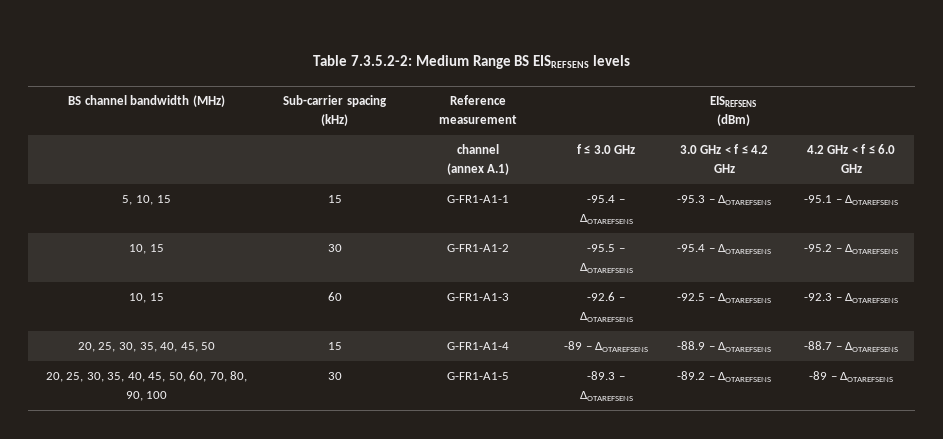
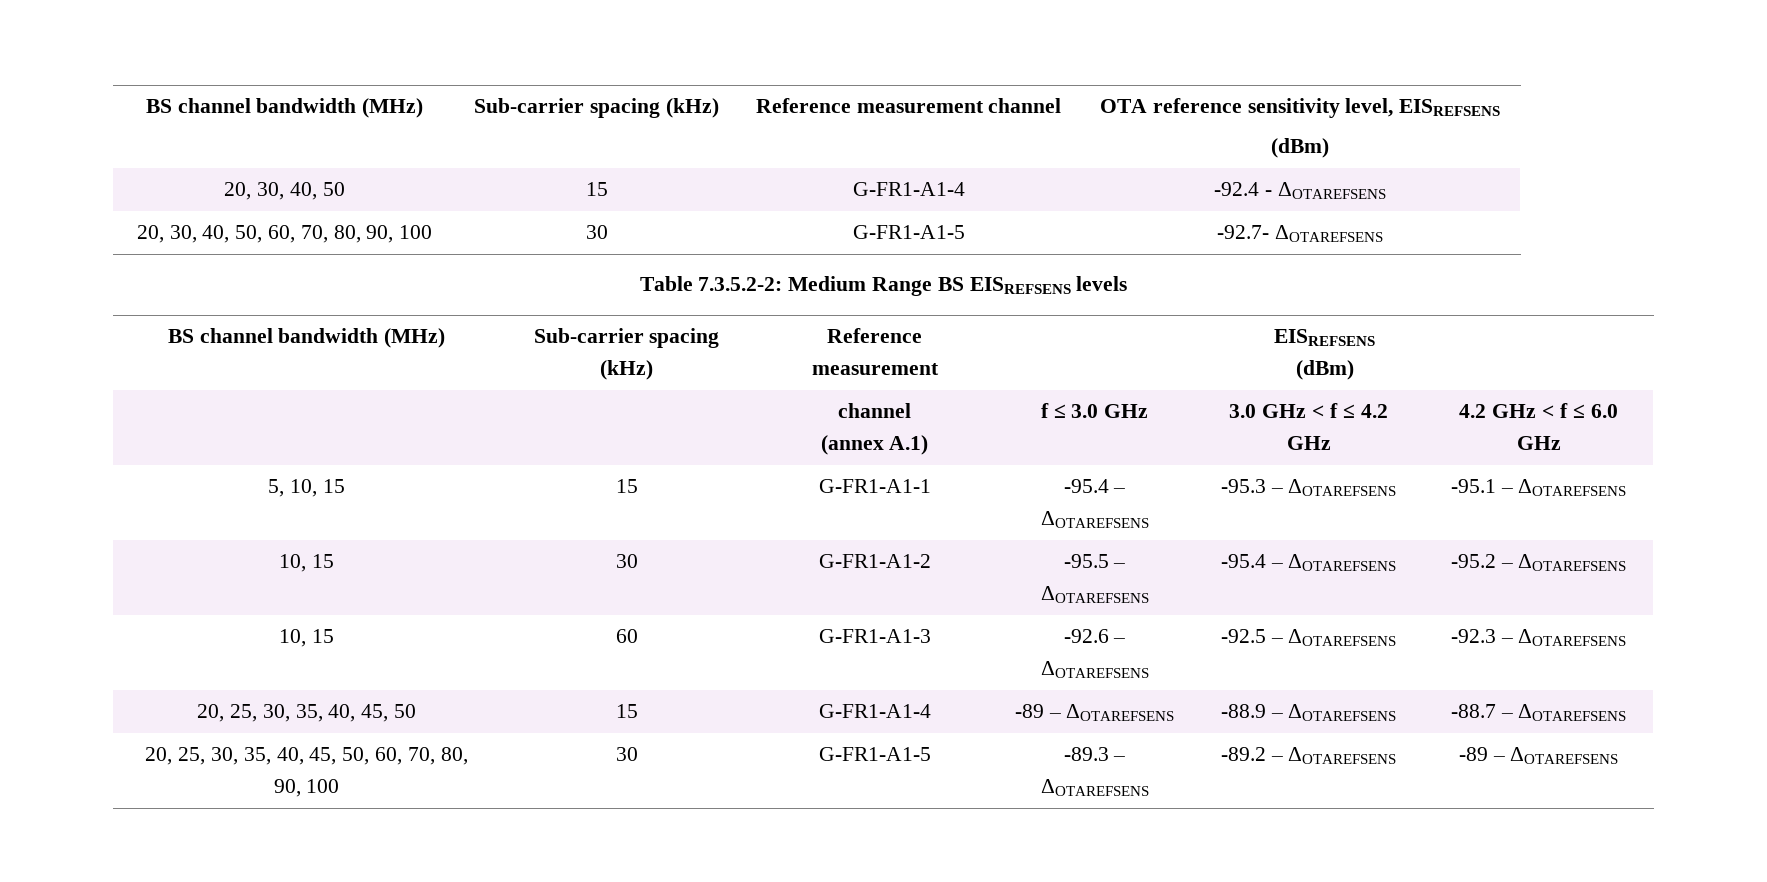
(312, 60) none -> [145,98,424,118] [474,98,719,118] [755,98,1062,113] [1099,98,1501,118] [1271,138,1329,158] [224,182,345,200] [585,182,608,196] [852,182,965,196] [1214,182,1386,199] [136,225,433,243] [585,225,608,239] [852,225,965,239] [1217,225,1383,242] BS channel bandwidth (MHz) | Sub-carrier spacing (kHz) | Reference measurement channel | OTA reference sensitivity level, EISREFSENS // (dBm) // 20, 30, 40, 50 | 15 | G-FR1-A1-4 | -92.4 - ΔOTAREFSENS // 20, 30, 40, 50, 60, 70, 80, 90, 100 | 30 | G-FR1-A1-5 | -92.7- ΔOTAREFSENS //

